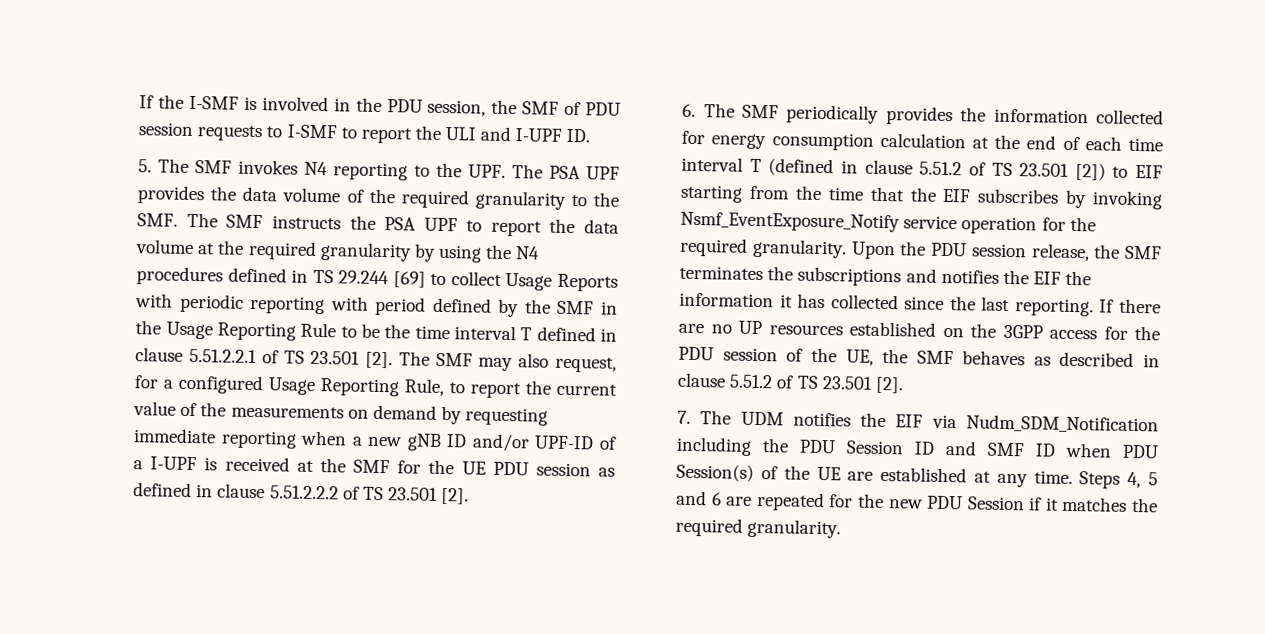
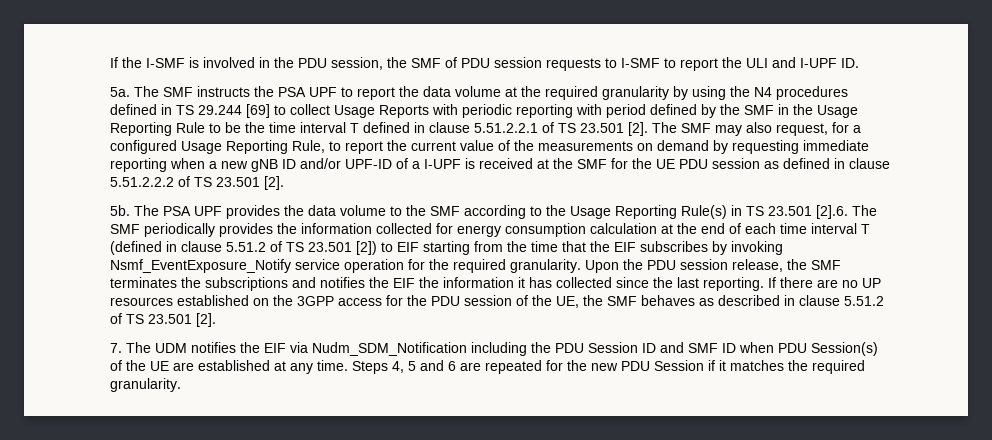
[138,158,620,181] [137,185,619,210] [137,213,179,227] 5. The SMF invokes N4 reporting to the UPF. The PSA UPF provides the data volume of the required granularity to the SMF. -> [109,87,130,97] 5a.
[682,103,697,117] 6. -> [109,205,848,219] 5b. The PSA UPF provides the data volume to the SMF according to the Usage Reporting Rule(s) in TS 23.501 [2].6.

